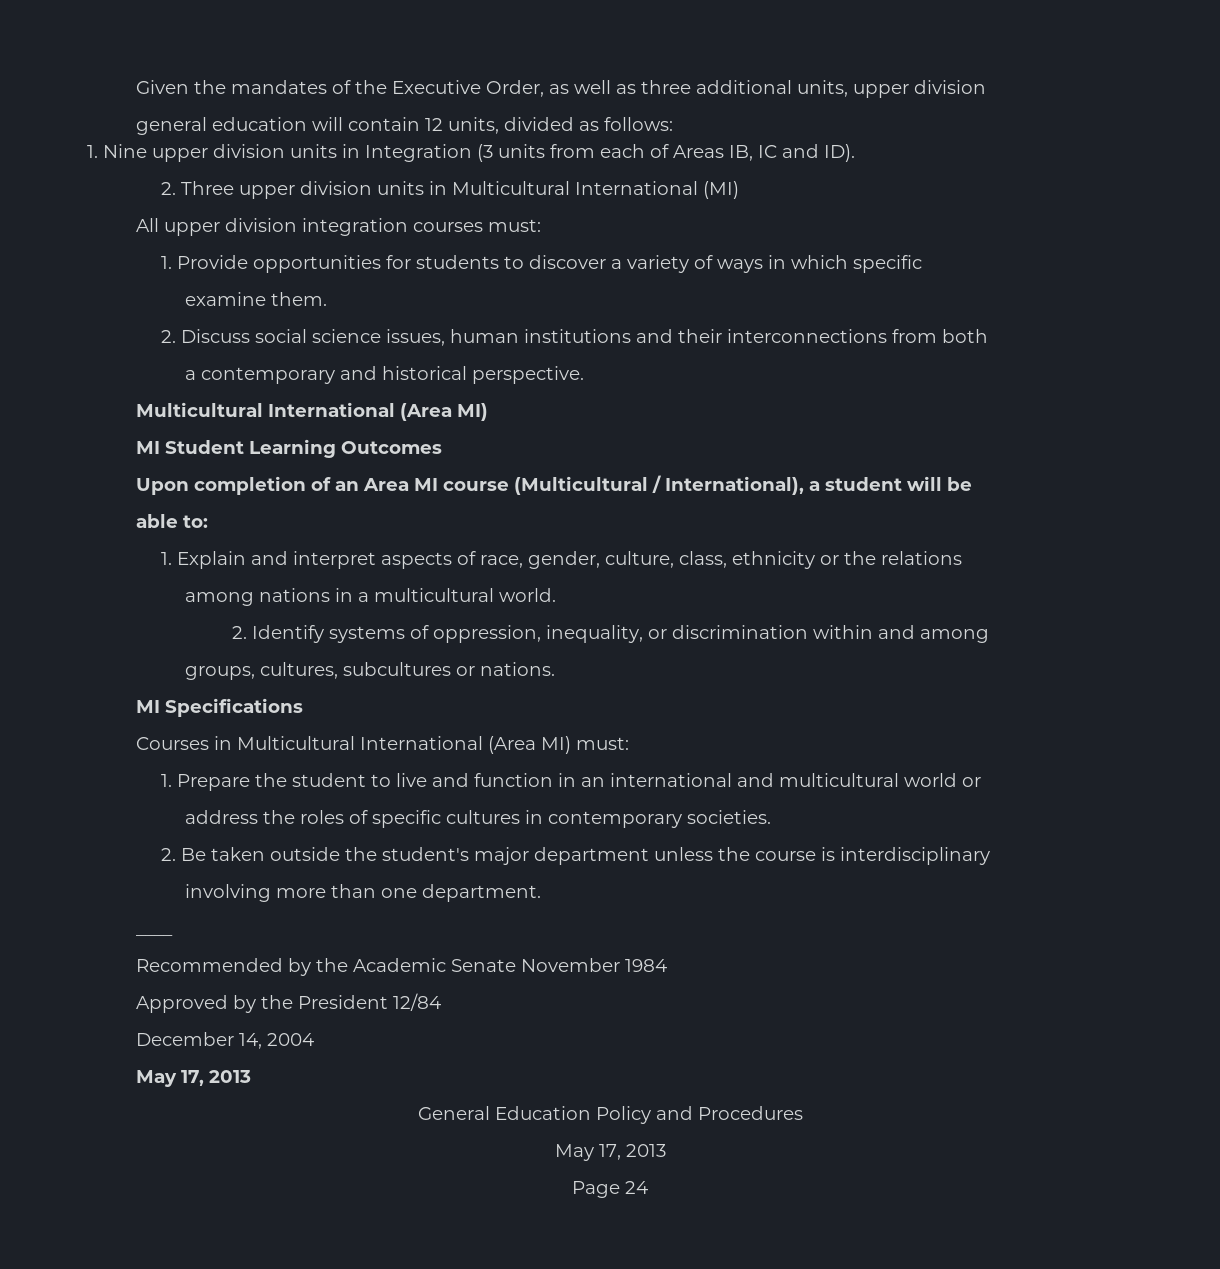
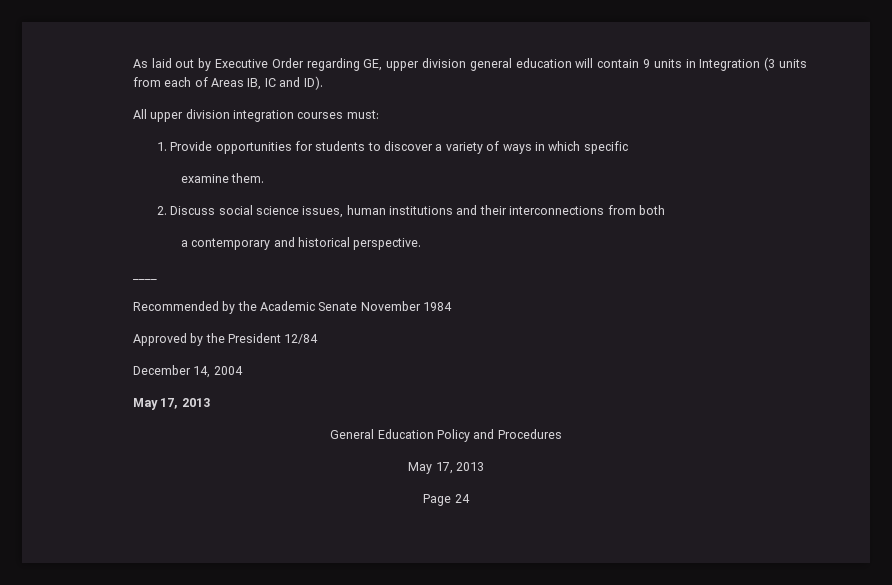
[136,80,987,98] Given the mandates of the Executive Order, as well as three additional units, upper division // -> [132,58,467,71] As laid out by Executive Order regarding GE, upper division
[425,117,674,134] [87,144,285,162] 12 units, divided as follows: // 1. Nine upper division -> [643,59,651,68] 9
[160,181,739,199] // 2. Three upper division units in Multicultural International (MI) -> (323, 83) none
[136,402,489,421] [136,439,443,458] [136,475,973,495] [136,514,209,528] [160,551,962,569] [185,588,557,606] [231,625,989,643] [185,662,556,680] [136,698,304,717] [136,736,630,754] [160,773,981,791] [185,810,772,828] [160,847,990,865] [185,884,542,902] // Multicultural International (Area MI) // MI Student Learning Outcomes // Upon completion of an Area MI course (Multicultural / International), a student will be // able to: // 1. Explain and interpret aspects of race, gender, culture, class, ethnicity or the relations // among nations in a multicultural world. // 2. Identify systems of oppression, inequality, or discrimination within and among // groups, cultures, subcultures or nations. // MI Specifications // Courses in Multicultural International (Area MI) must: // 1. Prepare the student to live and function in an international and multicultural world or // address the roles of specific cultures in contemporary societies. // 2. Be taken outside the student's major department unless the course is interdisciplinary // involving more than one department. -> (422, 244) none

